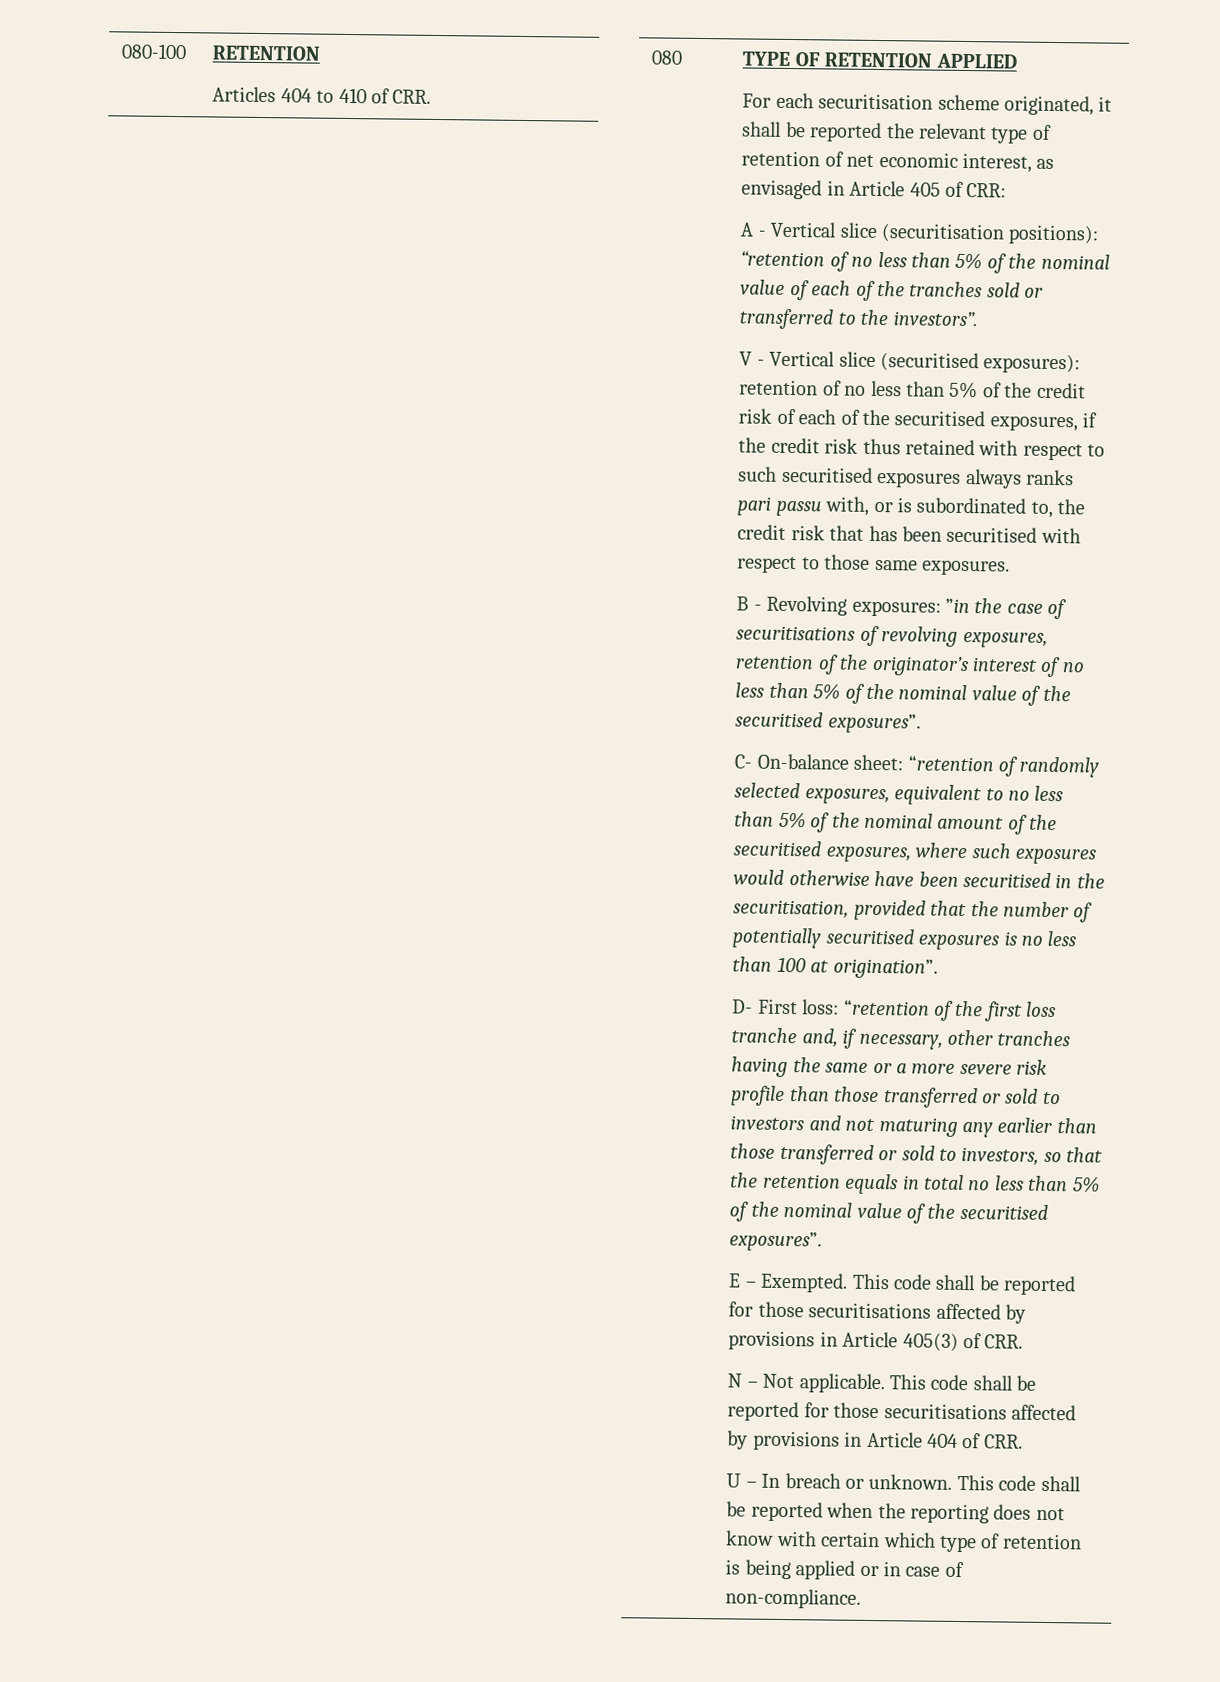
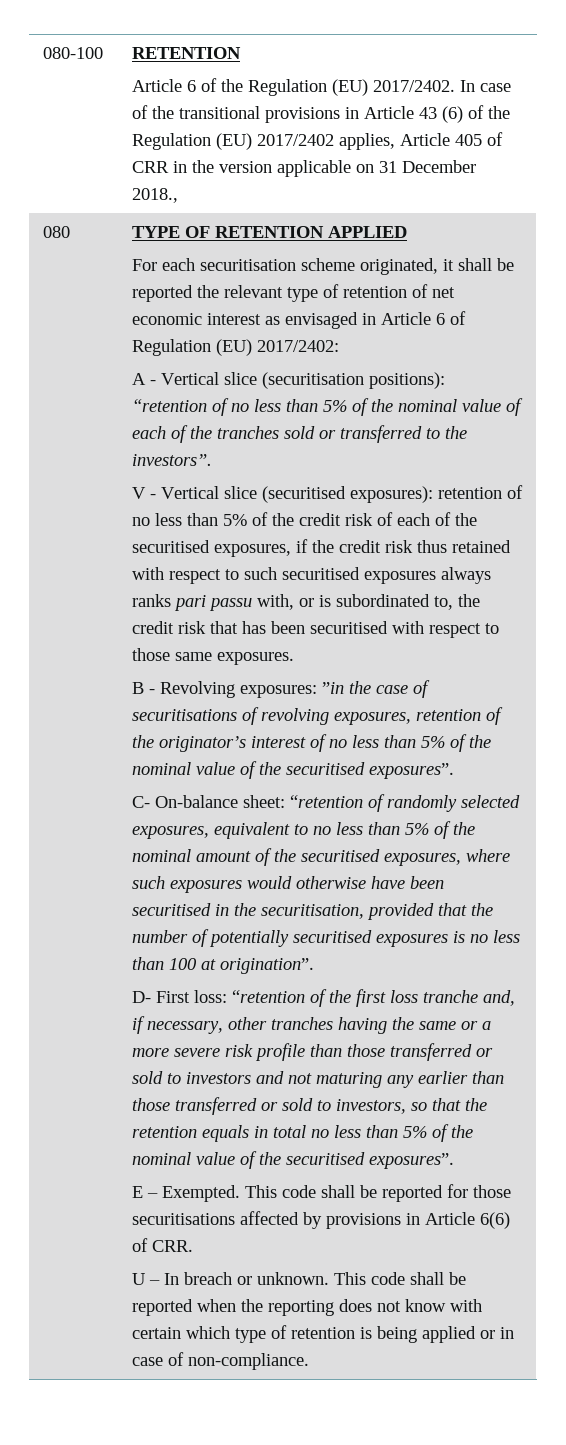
[212,86,432,104] Articles 404 to 410 of CRR. -> [132,78,512,96] [132,105,511,123] [132,132,504,150] [132,160,477,177] [132,188,179,203] Article 6 of the Regulation (EU) 2017/2402. In case of the transitional provisions in Article 43 (6) of the Regulation (EU) 2017/2402 applies, Article 405 of CRR in the version applicable on 31 December 2018.,
[961,152,1032,173] interest, -> [207,313,262,325] interest
[909,181,1007,198] 405 of CRR: -> [436,311,467,325] [132,339,340,356] 6 of Regulation (EU) 2017/2402:
[902,1332,1024,1351] [727,1373,1037,1394] [727,1401,1076,1422] [727,1430,958,1451] 405(3) of CRR. // N – Not applicable. This code shall be reported for those securitisations affected by provisions in Article 404 -> [480,1212,511,1229] 6(6)

